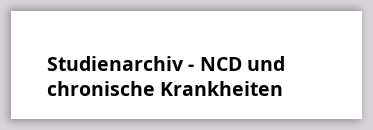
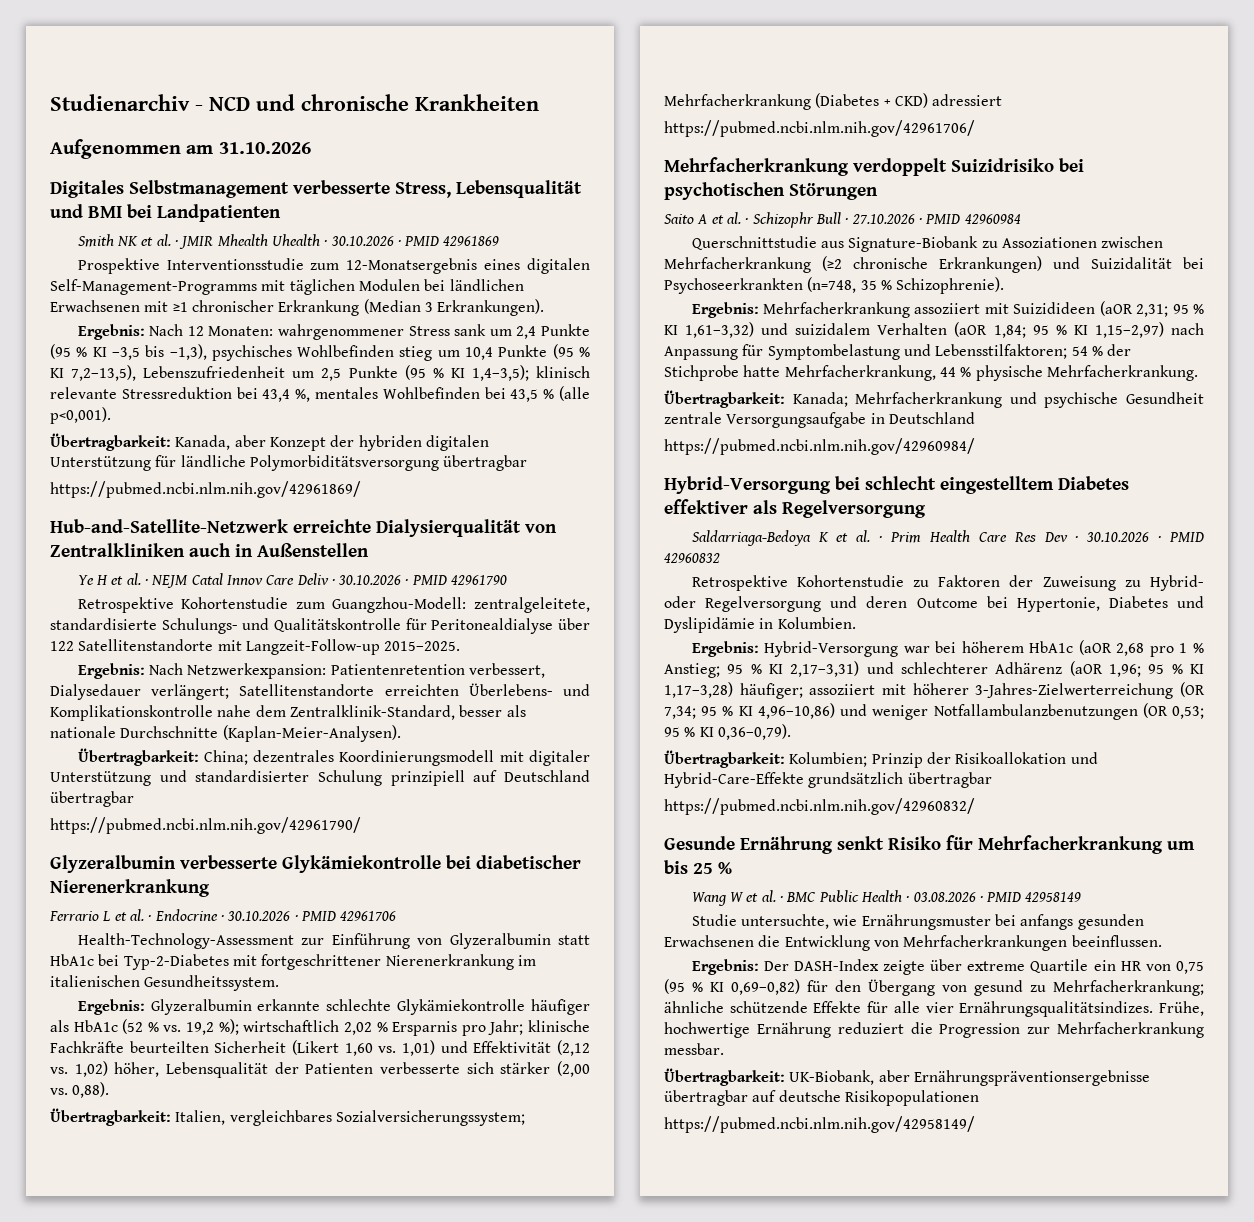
(284, 88) none -> [50,139,311,159] [50,180,582,198] [50,204,281,222] [77,234,500,249] [77,258,591,274] [50,279,524,295] [50,299,545,316] [77,324,590,340] [50,344,591,361] [50,365,591,381] [50,386,591,402] [50,407,111,424] [50,433,489,451] [50,455,528,471] [50,481,361,498] [50,519,557,537] [50,543,369,557] [77,573,508,588] [77,597,590,613] [50,618,591,634] [50,639,461,655] [77,663,545,679] [50,683,590,700] [50,705,526,721] [50,725,401,742] [77,748,591,766] [50,770,591,786] [50,791,134,807] [50,817,361,834] [50,855,581,873] [50,879,210,897] [49,909,397,921] [77,933,590,949] [50,954,536,970] [50,975,280,991] [77,999,591,1015] [50,1019,591,1036] [50,1040,591,1056] [50,1061,590,1078] [50,1082,110,1098] [50,1108,525,1126] [664,93,1003,110] [664,120,975,137] [664,157,1084,176] [664,182,878,200] [664,212,1021,228] [691,236,1164,252] [664,256,1204,273] [664,277,1005,294] [691,301,1204,318] [664,322,1205,338] [664,344,1132,360] [664,365,1198,381] [664,390,1204,408] [664,412,975,428] [664,438,975,455] [664,476,1129,494] [664,499,926,518] [691,530,1204,546] [664,553,720,563] [691,575,1204,591] [664,596,1204,612] [664,617,856,633] [691,640,1204,657] [664,661,1204,678] [664,682,1205,699] [664,703,1204,720] [664,724,791,740] [664,750,1098,768] [664,772,992,788] [664,798,975,815] [664,835,1195,854] [664,860,732,874] [691,890,1082,906] [691,914,1144,930] [664,935,1162,951] [691,959,1204,975] [664,979,1204,996] [664,1001,1204,1017] [664,1022,1204,1038] [664,1043,724,1055] [664,1068,1150,1086] [664,1090,979,1106] [664,1116,975,1133] // Aufgenommen am 31.10.2026 // Digitales Selbstmanagement verbesserte Stress, Lebensqualität und BMI bei Landpatienten // Smith NK et al. · JMIR Mhealth Uhealth · 30.10.2026 · PMID 42961869 // Prospektive Interventionsstudie zum 12-Monatsergebnis eines digitalen Self-Management-Programms mit täglichen Modulen bei ländlichen Erwachsenen mit ≥1 chronischer Erkrankung (Median 3 Erkrankungen). // Ergebnis: Nach 12 Monaten: wahrgenommener Stress sank um 2,4 Punkte (95 % KI –3,5 bis –1,3), psychisches Wohlbefinden stieg um 10,4 Punkte (95 % KI 7,2–13,5), Lebenszufriedenheit um 2,5 Punkte (95 % KI 1,4–3,5); klinisch relevante Stressreduktion bei 43,4 %, mentales Wohlbefinden bei 43,5 % (alle p<0,001). // Übertragbarkeit: Kanada, aber Konzept der hybriden digitalen Unterstützung für ländliche Polymorbiditätsversorgung übertragbar // https://pubmed.ncbi.nlm.nih.gov/42961869/ // Hub-and-Satellite-Netzwerk erreichte Dialysierqualität von Zentralkliniken auch in Außenstellen // Ye H et al. · NEJM Catal Innov Care Deliv · 30.10.2026 · PMID 42961790 // Retrospektive Kohortenstudie zum Guangzhou-Modell: zentralgeleitete, standardisierte Schulungs- und Qualitätskontrolle für Peritonealdialyse über 122 Satellitenstandorte mit Langzeit-Follow-up 2015–2025. // Ergebnis: Nach Netzwerkexpansion: Patientenretention verbessert, Dialysedauer verlängert; Satellitenstandorte erreichten Überlebens- und Komplikationskontrolle nahe dem Zentralklinik-Standard, besser als nationale Durchschnitte (Kaplan-Meier-Analysen). // Übertragbarkeit: China; dezentrales Koordinierungsmodell mit digitaler Unterstützung und standardisierter Schulung prinzipiell auf Deutschland übertragbar // https://pubmed.ncbi.nlm.nih.gov/42961790/ // Glyzeralbumin verbesserte Glykämiekontrolle bei diabetischer Nierenerkrankung // Ferrario L et al. · Endocrine · 30.10.2026 · PMID 42961706 // Health-Technology-Assessment zur Einführung von Glyzeralbumin statt HbA1c bei Typ-2-Diabetes mit fortgeschrittener Nierenerkrankung im italienischen Gesundheitssystem. // Ergebnis: Glyzeralbumin erkannte schlechte Glykämiekontrolle häufiger als HbA1c (52 % vs. 19,2 %); wirtschaftlich 2,02 % Ersparnis pro Jahr; klinische Fachkräfte beurteilten Sicherheit (Likert 1,60 vs. 1,01) und Effektivität (2,12 vs. 1,02) höher, Lebensqualität der Patienten verbesserte sich stärker (2,00 vs. 0,88). // Übertragbarkeit: Italien, vergleichbares Sozialversicherungssystem; Mehrfacherkrankung (Diabetes + CKD) adressiert // https://pubmed.ncbi.nlm.nih.gov/42961706/ // Mehrfacherkrankung verdoppelt Suizidrisiko bei psychotischen Störungen // Saito A et al. · Schizophr Bull · 27.10.2026 · PMID 42960984 // Querschnittstudie aus Signature-Biobank zu Assoziationen zwischen Mehrfacherkrankung (≥2 chronische Erkrankungen) und Suizidalität bei Psychoseerkrankten (n=748, 35 % Schizophrenie). // Ergebnis: Mehrfacherkrankung assoziiert mit Suizidideen (aOR 2,31; 95 % KI 1,61–3,32) und suizidalem Verhalten (aOR 1,84; 95 % KI 1,15–2,97) nach Anpassung für Symptombelastung und Lebensstilfaktoren; 54 % der Stichprobe hatte Mehrfacherkrankung, 44 % physische Mehrfacherkrankung. // Übertragbarkeit: Kanada; Mehrfacherkrankung und psychische Gesundheit zentrale Versorgungsaufgabe in Deutschland // https://pubmed.ncbi.nlm.nih.gov/42960984/ // Hybrid-Versorgung bei schlecht eingestelltem Diabetes effektiver als Regelversorgung // Saldarriaga-Bedoya K et al. · Prim Health Care Res Dev · 30.10.2026 · PMID 42960832 // Retrospektive Kohortenstudie zu Faktoren der Zuweisung zu Hybrid- oder Regelversorgung und deren Outcome bei Hypertonie, Diabetes und Dyslipidämie in Kolumbien. // Ergebnis: Hybrid-Versorgung war bei höherem HbA1c (aOR 2,68 pro 1 % Anstieg; 95 % KI 2,17–3,31) und schlechterer Adhärenz (aOR 1,96; 95 % KI 1,17–3,28) häufiger; assoziiert mit höherer 3-Jahres-Zielwerterreichung (OR 7,34; 95 % KI 4,96–10,86) und weniger Notfallambulanzbenutzungen (OR 0,53; 95 % KI 0,36–0,79). // Übertragbarkeit: Kolumbien; Prinzip der Risikoallokation und Hybrid-Care-Effekte grundsätzlich übertragbar // https://pubmed.ncbi.nlm.nih.gov/42960832/ // Gesunde Ernährung senkt Risiko für Mehrfacherkrankung um bis 25 % // Wang W et al. · BMC Public Health · 03.08.2026 · PMID 42958149 // Studie untersuchte, wie Ernährungsmuster bei anfangs gesunden Erwachsenen die Entwicklung von Mehrfacherkrankungen beeinflussen. // Ergebnis: Der DASH-Index zeigte über extreme Quartile ein HR von 0,75 (95 % KI 0,69–0,82) für den Übergang von gesund zu Mehrfacherkrankung; ähnliche schützende Effekte für alle vier Ernährungsqualitätsindizes. Frühe, hochwertige Ernährung reduziert die Progression zur Mehrfacherkrankung messbar. // Übertragbarkeit: UK-Biobank, aber Ernährungspräventionsergebnisse übertragbar auf deutsche Risikopopulationen // https://pubmed.ncbi.nlm.nih.gov/42958149/

